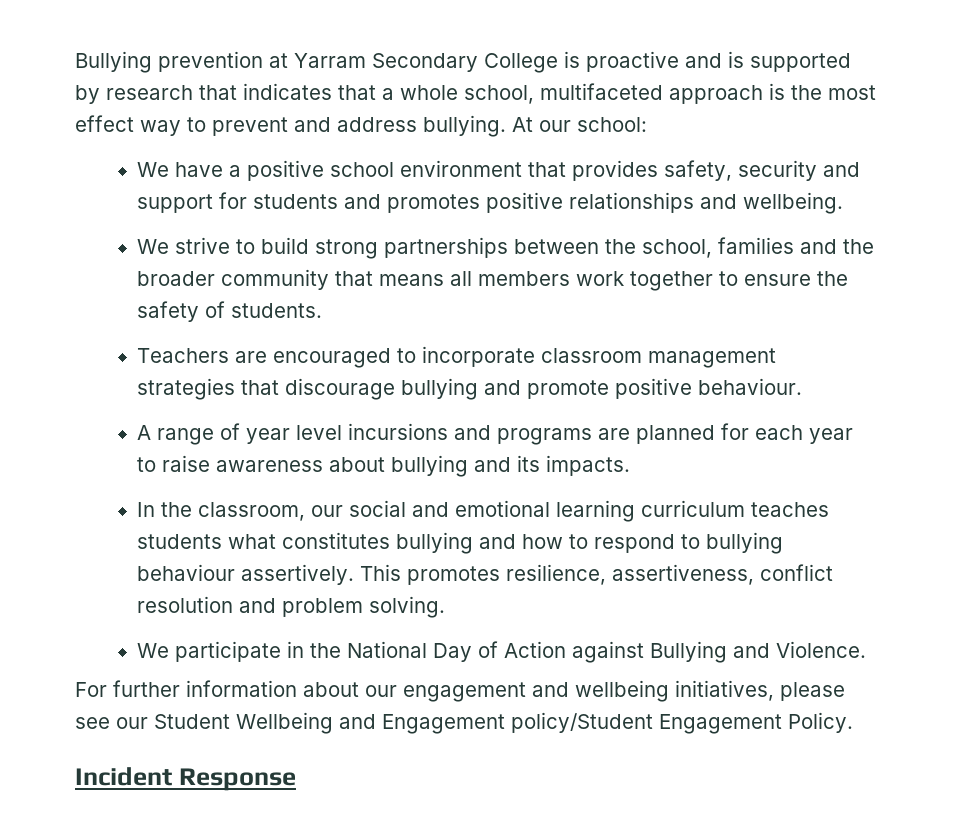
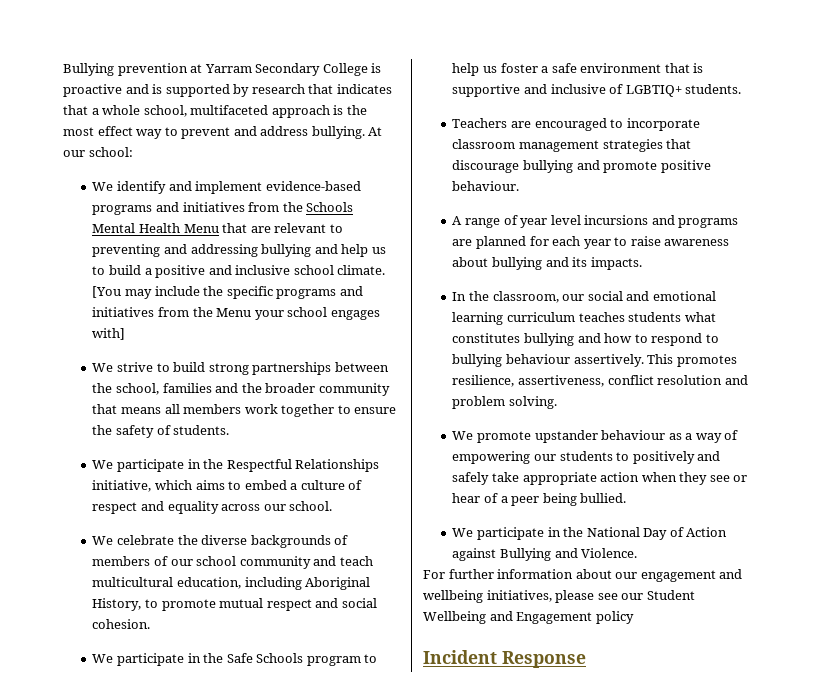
[175,160,861,181] [137,192,844,214] have a positive school environment that provides safety, security and support for students and promotes positive relationships and wellbeing. -> [116,181,361,194] [92,202,354,215] [92,223,343,233] [92,244,386,257] [92,265,386,278] [92,286,363,299] [92,307,380,320] [92,328,126,340] identify and implement evidence-based programs and initiatives from the Schools Mental Health Menu that are relevant to preventing and addressing bullying and help us to build a positive and inclusive school climate. [You may include the specific programs and initiatives from the Menu your school engages with]
(323, 310) none -> [92,459,380,472] [92,480,363,492] [92,501,333,514] [92,535,349,548] [92,556,373,569] [92,577,371,590] [92,598,377,611] [92,619,151,629] [92,653,378,666] [452,63,704,76] [452,84,742,97] // We participate in the Respectful Relationships initiative, which aims to embed a culture of respect and equality across our school. // We celebrate the diverse backgrounds of members of our school community and teach multicultural education, including Aboriginal History, to promote mutual respect and social cohesion. // We participate in the Safe Schools program to help us foster a safe environment that is supportive and inclusive of LGBTIQ+ students.
(446, 607) none -> [452,430,739,443] [452,451,721,464] [452,472,748,485] [452,493,627,506] // We promote upstander behaviour as a way of empowering our students to positively and safely take appropriate action when they see or hear of a peer being bullied.
[511,712,853,734] policy/Student Engagement Policy. -> [595,611,634,624] policy

